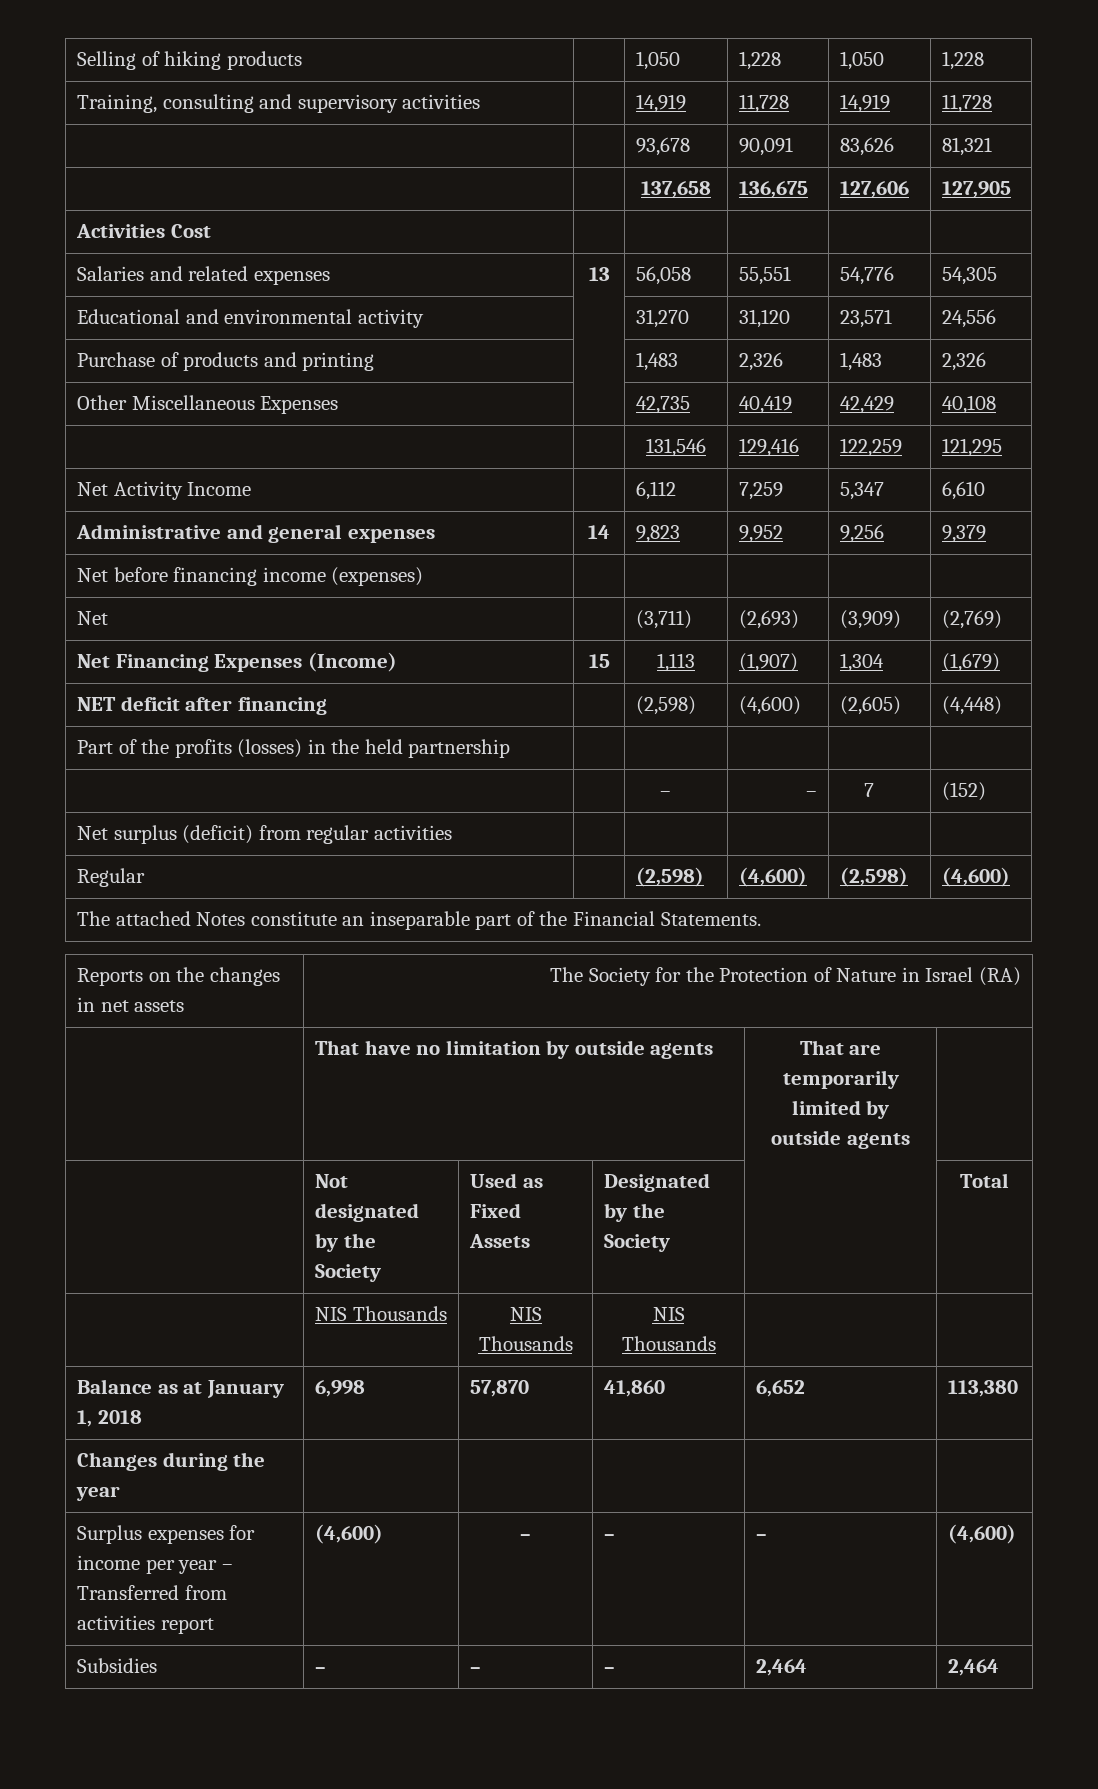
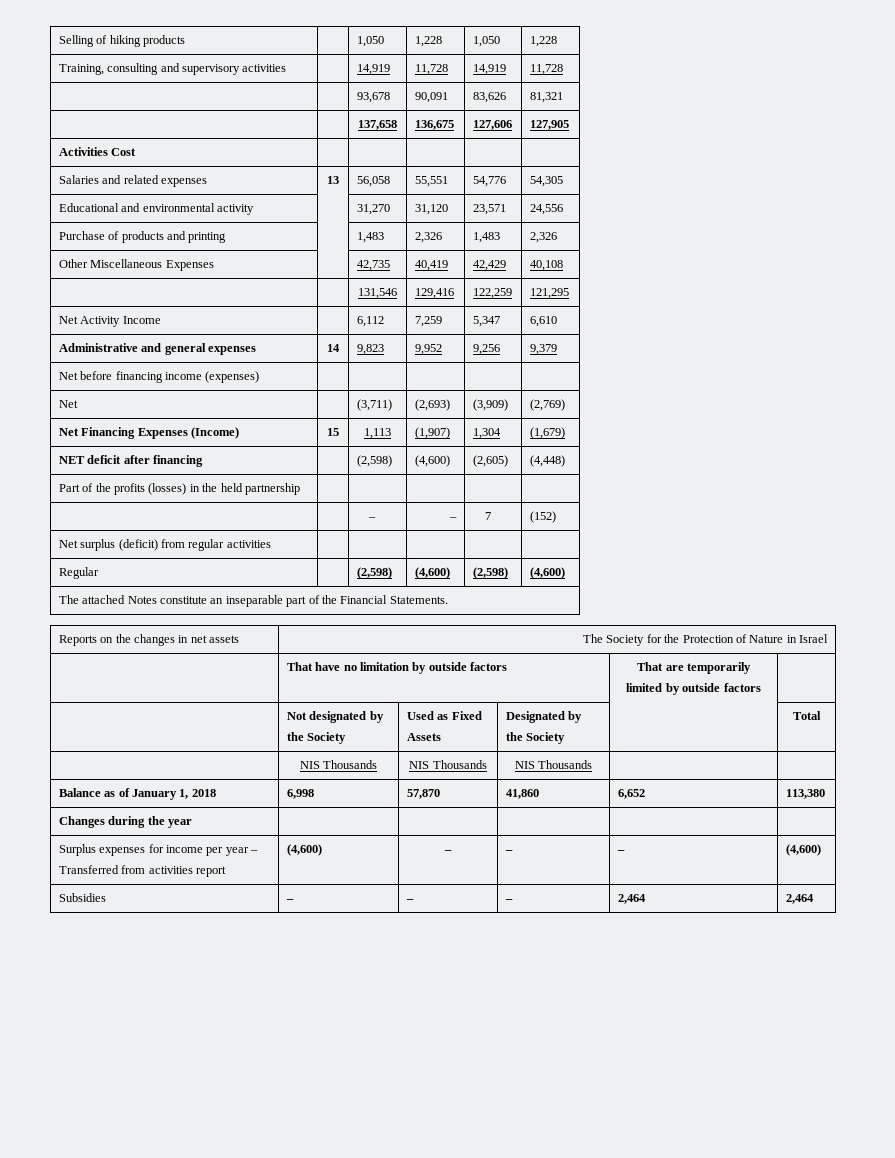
[978,967,1021,986] (RA) -> (829, 638) none
[650,1043,714,1059] agents -> [470,662,508,671] factors
[846,1133,910,1149] agents -> [723,683,761,692] factors
[183,1382,203,1394] at -> [118,788,130,797] of

